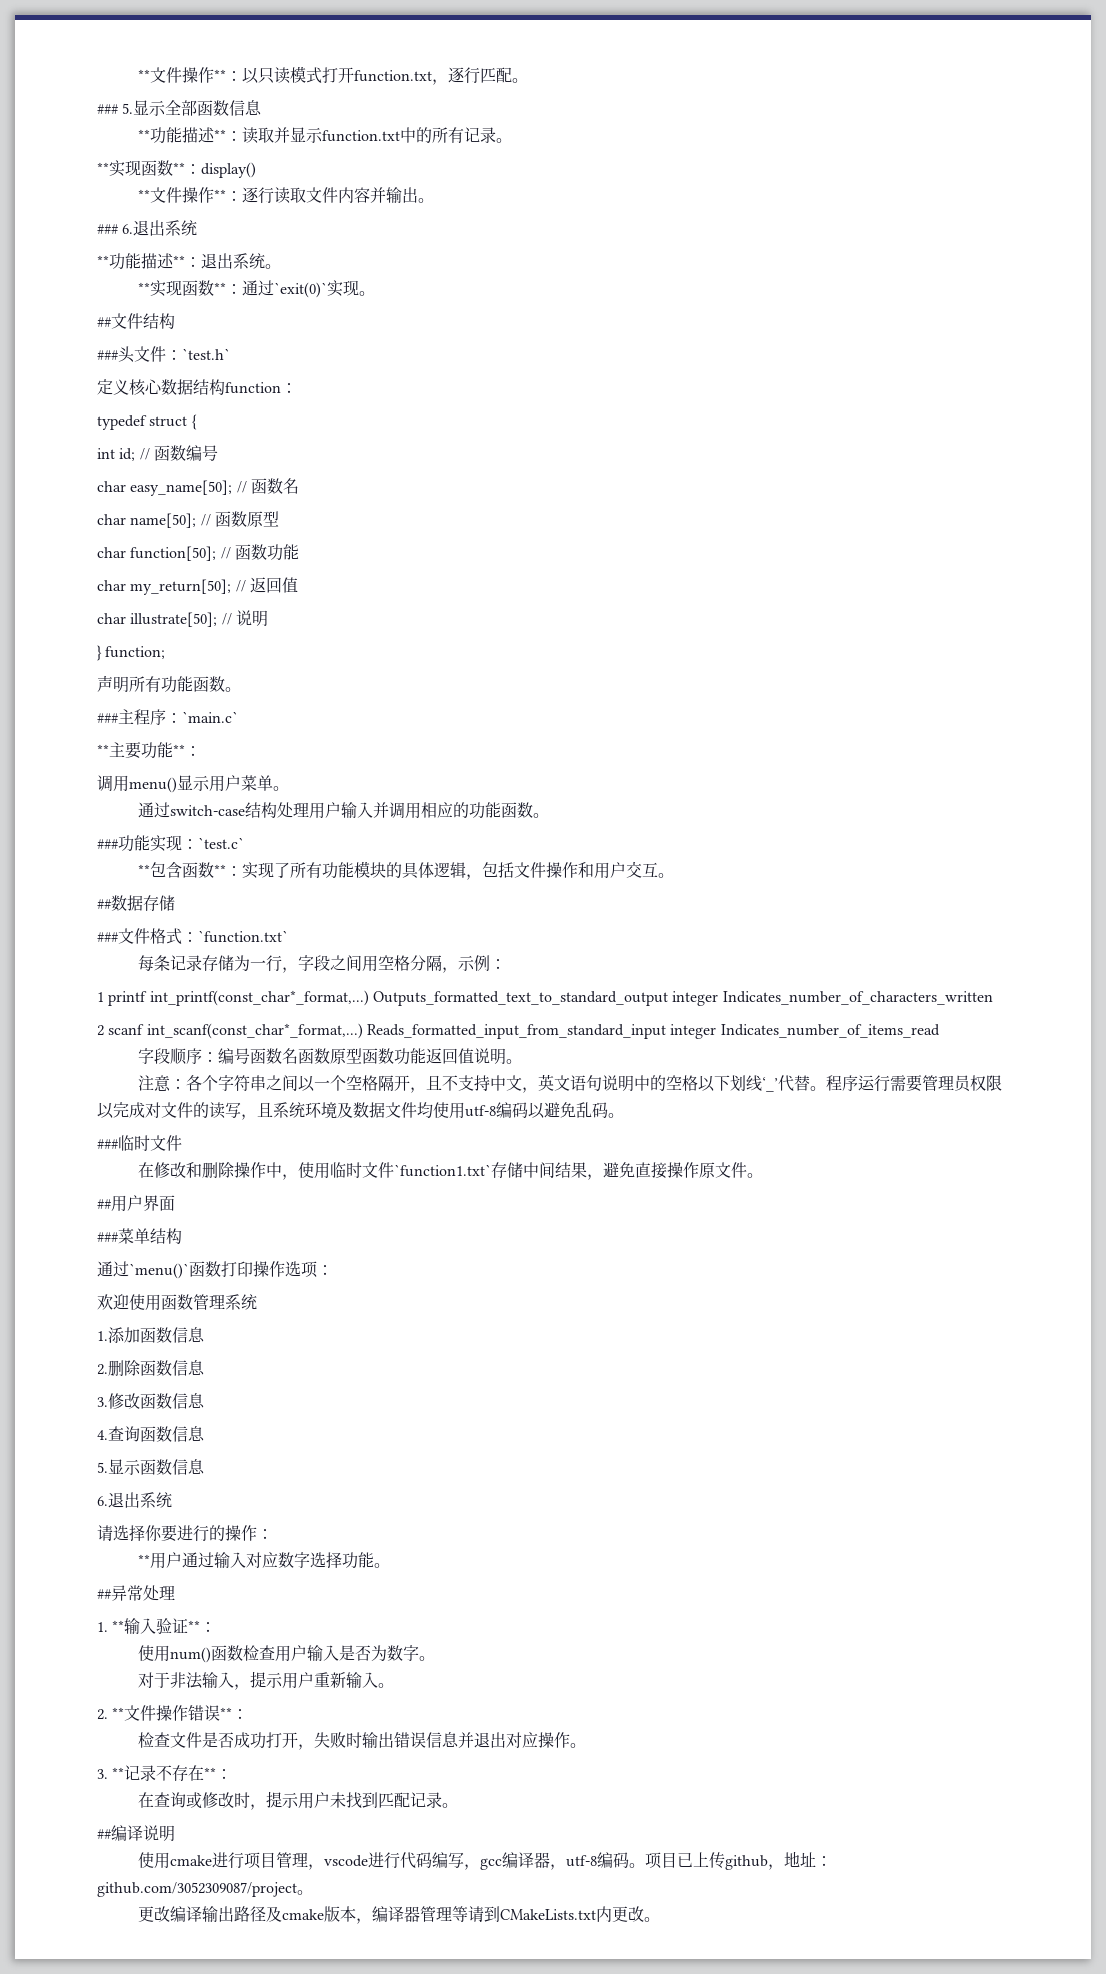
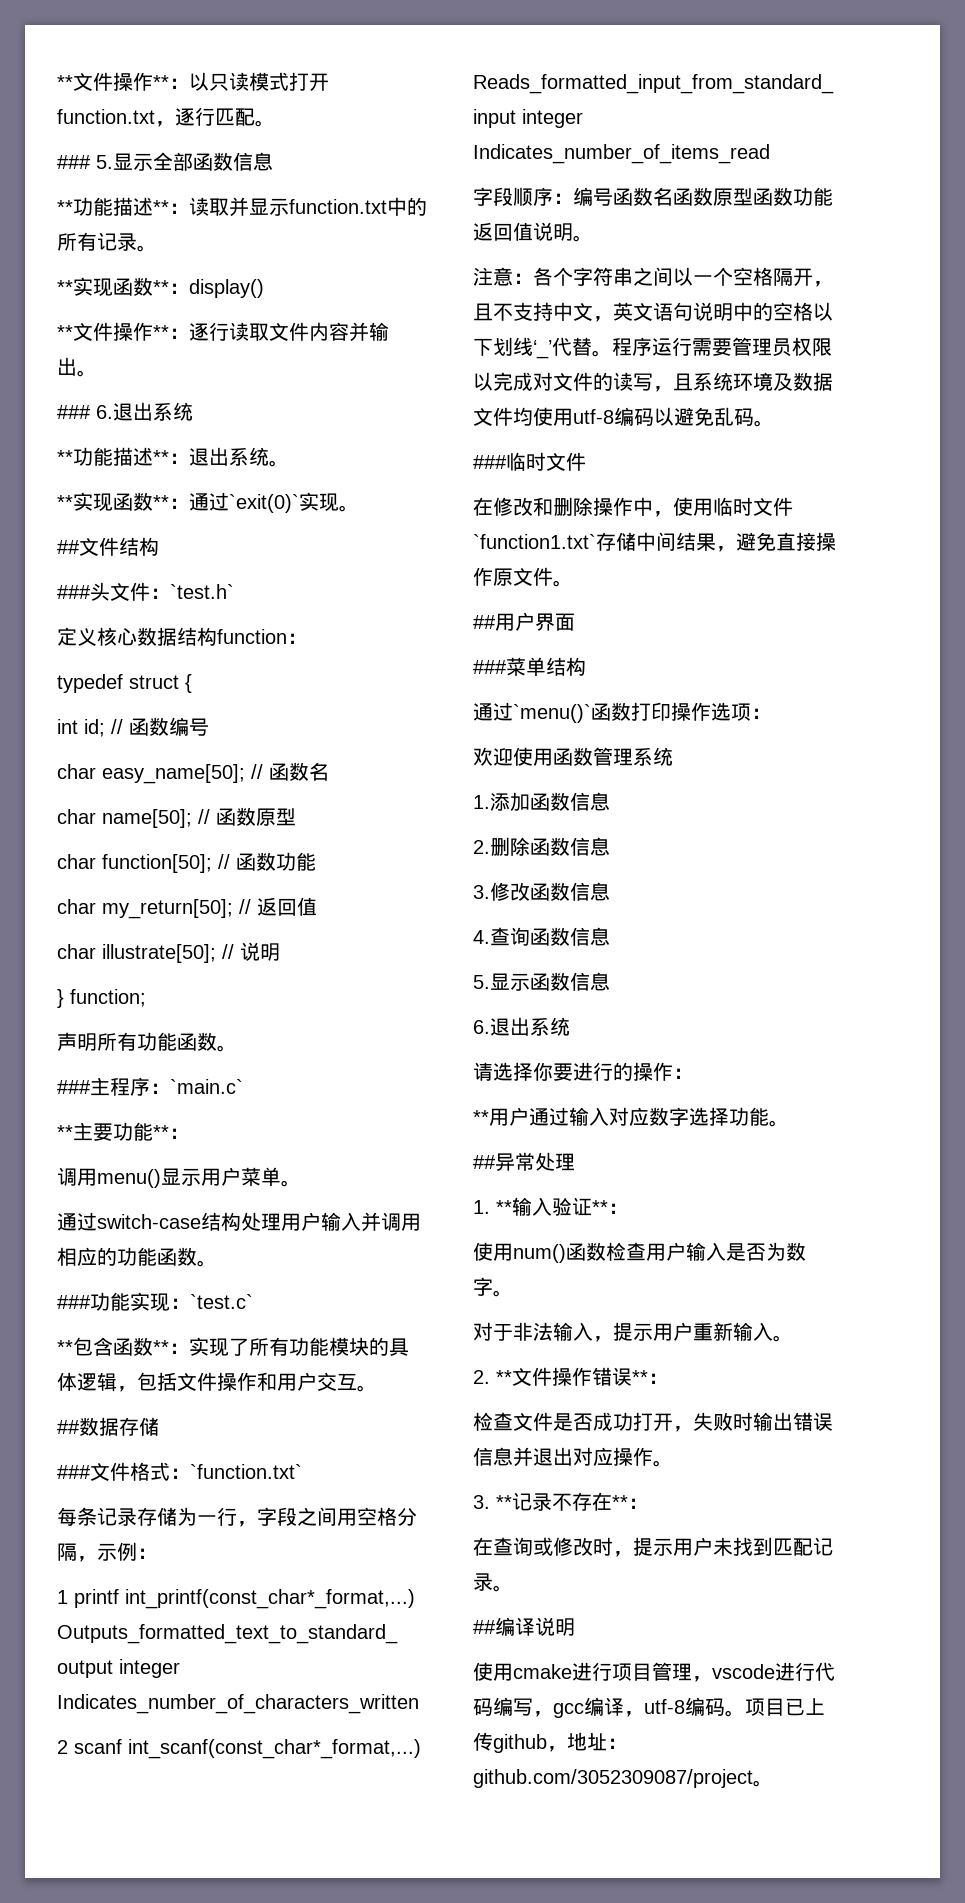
[534,1852,551,1868] 器 -> (624, 1706) none
[138,1906,661,1924] // 更改编译输出路径及cmake版本，编译器管理等请到CMakeLists.txt内更改。 -> (773, 1783) none

